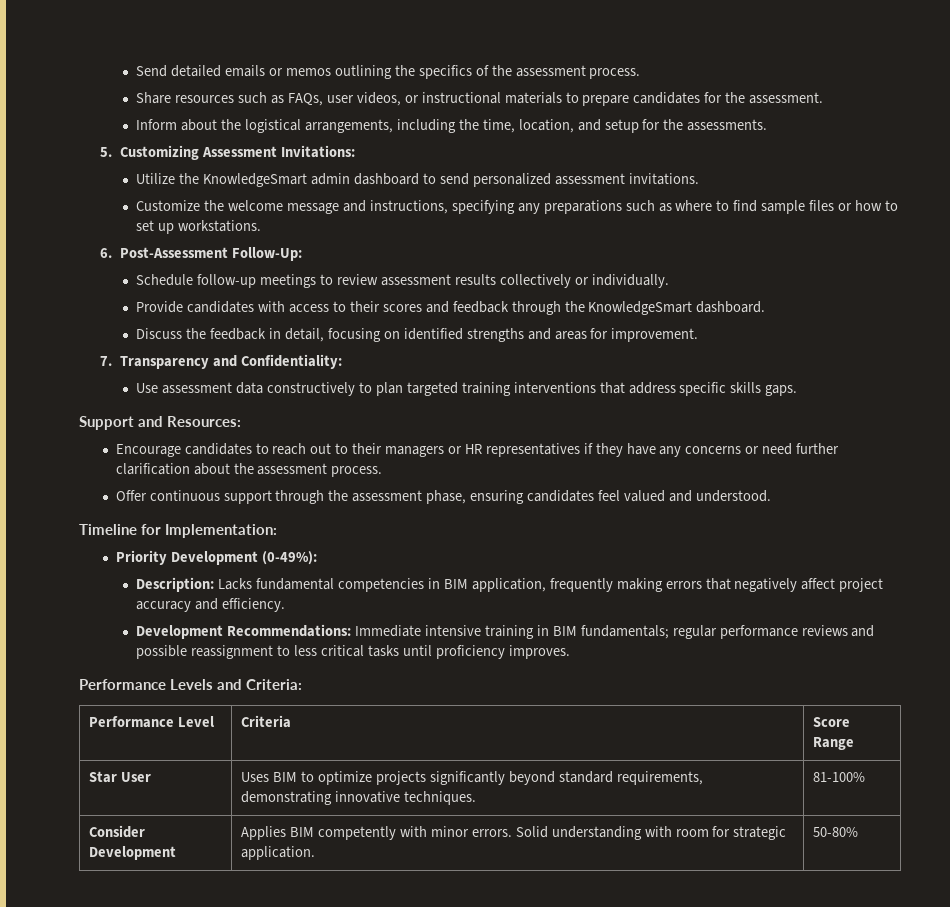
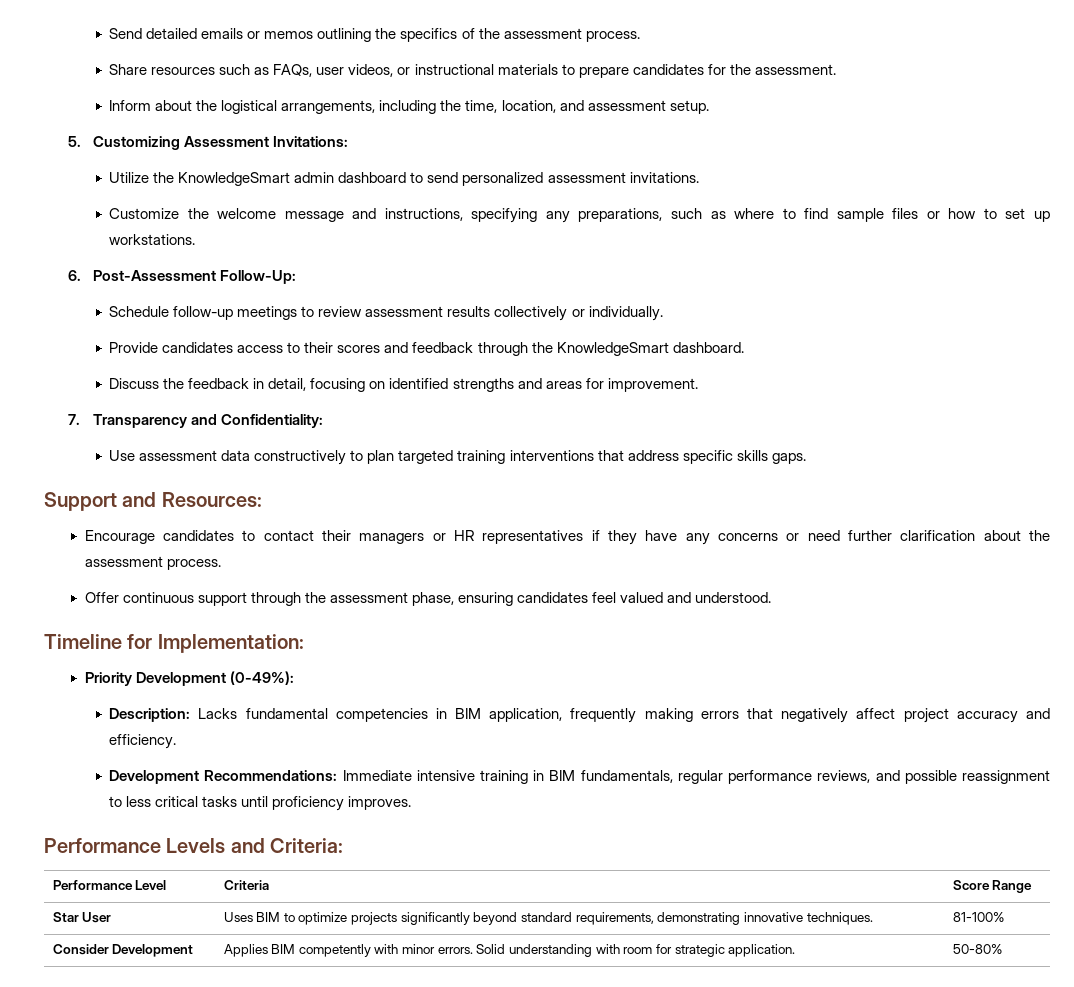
[604,119,768,133] setup for the assessments. -> [587,100,709,114] assessment setup.
[543,200,622,214] preparations -> [578,208,663,222] preparations,
[258,301,286,312] with -> (234, 347) none
[272,443,349,455] reach out to -> [263,530,314,541] contact
[580,625,669,639] fundamentals; -> [580,770,673,783] fundamentals,
[801,625,848,636] reviews -> [817,770,871,783] reviews,

